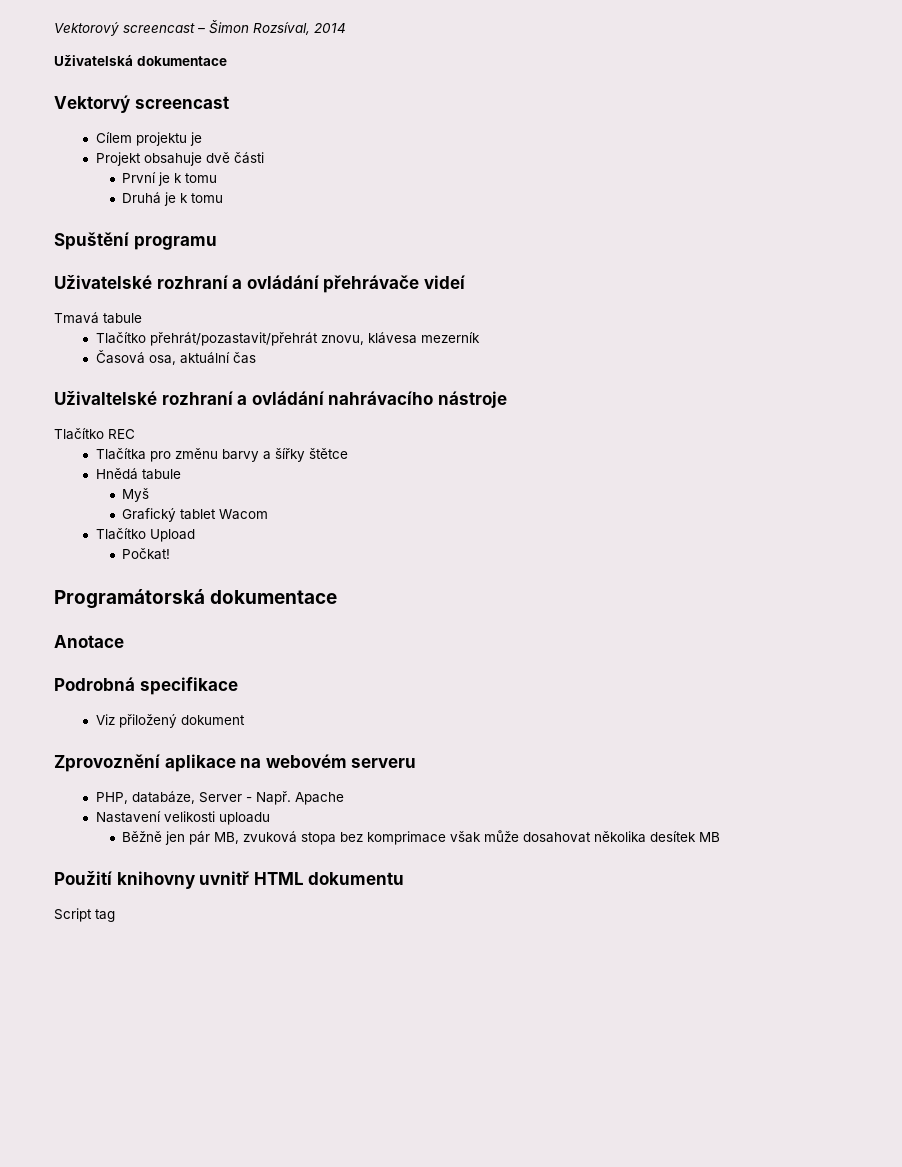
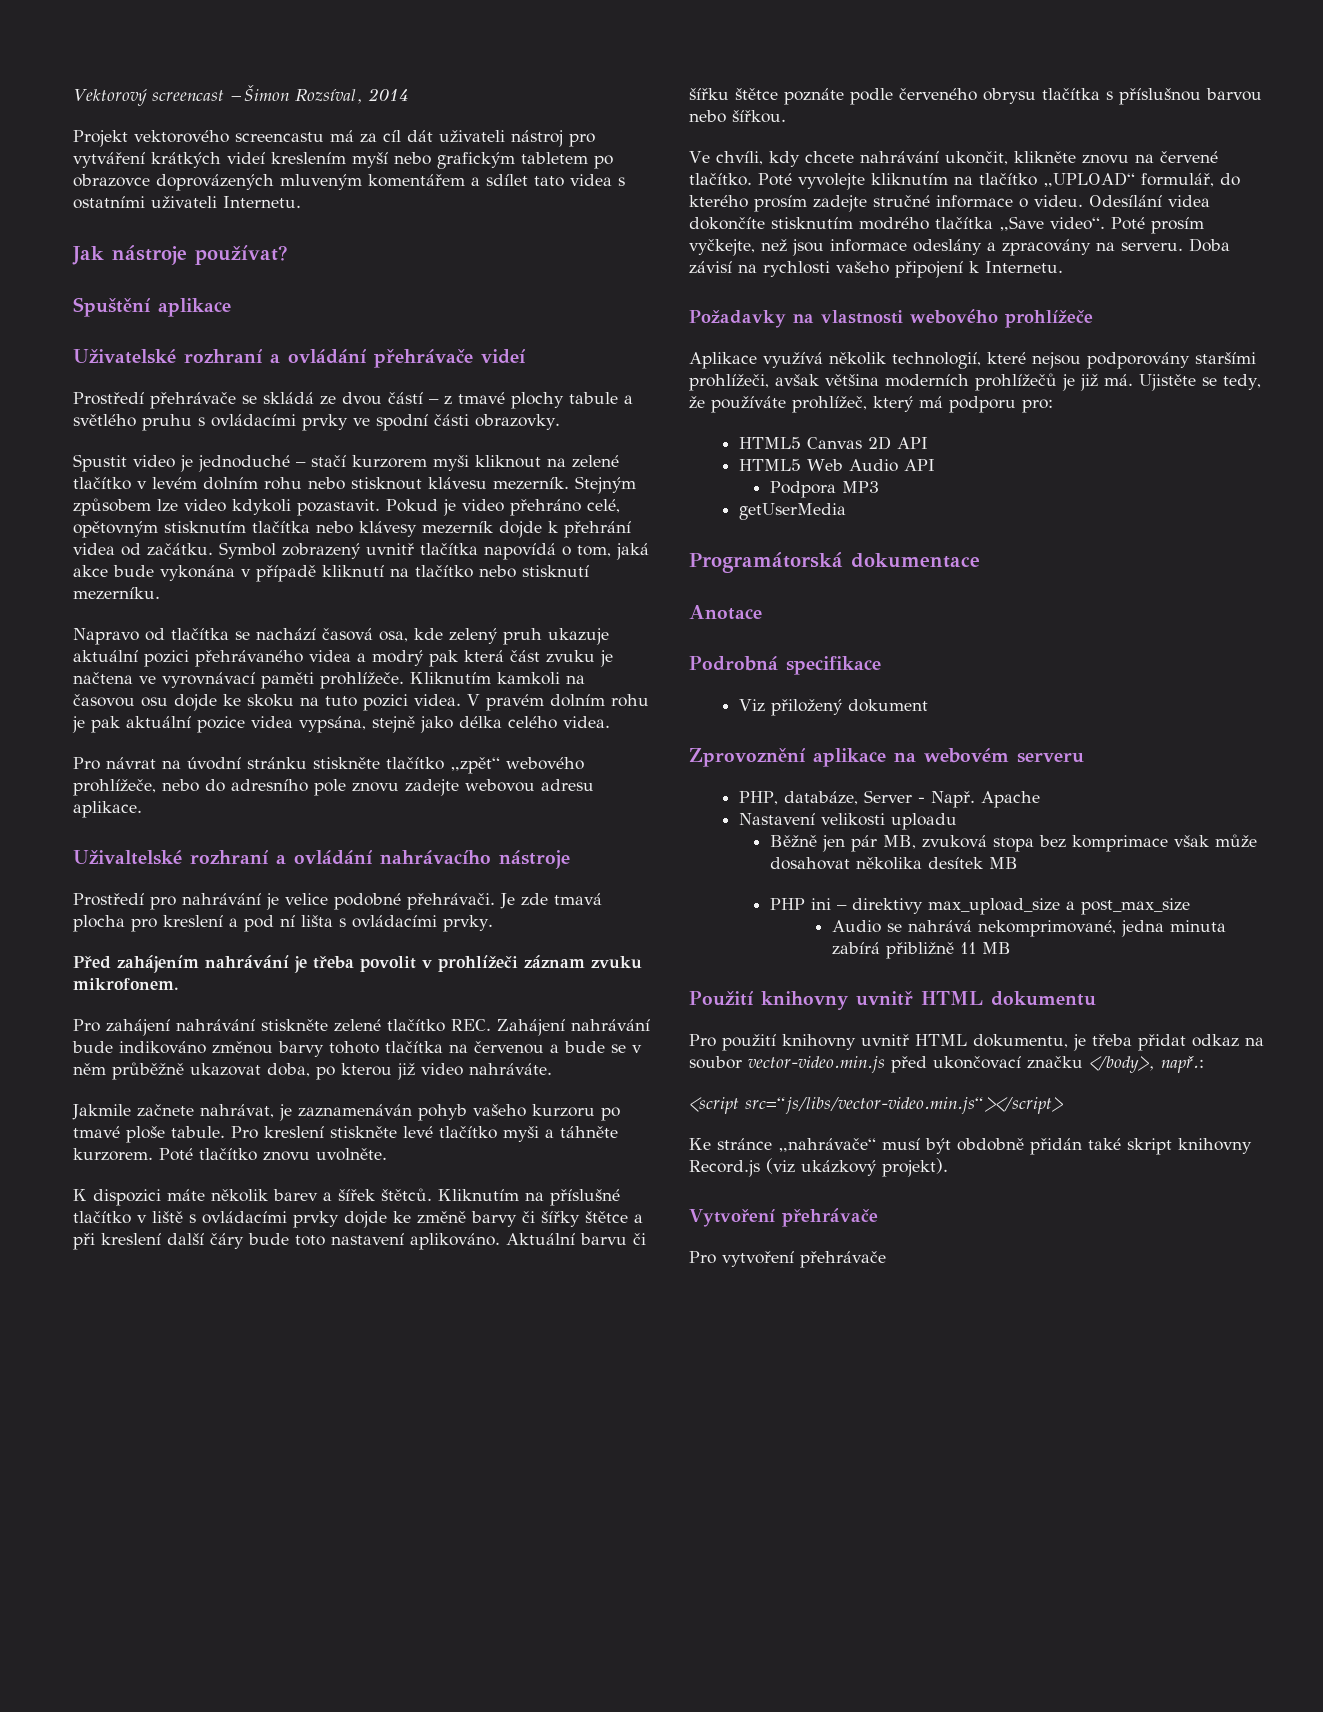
[54,55,227,66] [54,95,229,113] [95,132,202,146] [95,152,264,166] [122,172,218,186] [122,192,224,206] Uživatelská dokumentace // Vektorvý screencast // Cílem projektu je // Projekt obsahuje dvě části // První je k tomu // Druhá je k tomu -> [73,130,595,147] [73,152,613,169] [73,174,625,191] [73,196,301,209] [72,245,288,265] Projekt vektorového screencastu má za cíl dát uživateli nástroj pro vytváření krátkých videí kreslením myší nebo grafickým tabletem po obrazovce doprovázených mluveným komentářem a sdílet tato videa s ostatními uživateli Internetu. // Jak nástroje používat?
[133,236,217,250] programu -> [158,298,231,317] aplikace
[54,312,142,324] [95,332,480,346] [95,350,256,365] Tmavá tabule // Tlačítko přehrát/pozastavit/přehrát znovu, klávesa mezerník // Časová osa, aktuální čas -> [73,392,633,409] [73,414,560,431] [73,454,619,472] [73,476,636,494] [73,498,620,516] [73,521,631,538] [73,542,649,560] [73,565,589,582] [73,587,160,600] [73,628,609,645] [73,650,613,667] [73,672,585,689] [73,694,649,711] [72,716,610,733] [73,757,584,774] [73,779,594,796] [73,801,142,818] Prostředí přehrávače se skládá ze dvou částí – z tmavé plochy tabule a světlého pruhu s ovládacími prvky ve spodní části obrazovky. // Spustit video je jednoduché – stačí kurzorem myši kliknout na zelené tlačítko v levém dolním rohu nebo stisknout klávesu mezerník. Stejným způsobem lze video kdykoli pozastavit. Pokud je video přehráno celé, opětovným stisknutím tlačítka nebo klávesy mezerník dojde k přehrání videa od začátku. Symbol zobrazený uvnitř tlačítka napovídá o tom, jaká akce bude vykonána v případě kliknutí na tlačítko nebo stisknutí mezerníku. // Napravo od tlačítka se nachází časová osa, kde zelený pruh ukazuje aktuální pozici přehrávaného videa a modrý pak která část zvuku je načtena ve vyrovnávací paměti prohlížeče. Kliknutím kamkoli na časovou osu dojde ke skoku na tuto pozici videa. V pravém dolním rohu je pak aktuální pozice videa vypsána, stejně jako délka celého videa. // Pro návrat na úvodní stránku stiskněte tlačítko „zpět“ webového prohlížeče, nebo do adresního pole znovu zadejte webovou adresu aplikace.
[54,428,135,440] [95,448,348,462] [95,468,181,480] [122,488,150,502] [122,508,269,522] [95,528,195,542] [122,548,171,560] Tlačítko REC // Tlačítka pro změnu barvy a šířky štětce // Hnědá tabule // Myš // Grafický tablet Wacom // Tlačítko Upload // Počkat! -> [73,893,602,910] [73,915,493,932] [73,955,642,973] [73,978,179,990] [73,1019,650,1036] [72,1041,642,1057] [73,1062,552,1080] [72,1104,620,1121] [73,1126,618,1143] [73,1148,387,1161] [73,1188,620,1206] [73,1211,643,1228] [73,1233,646,1250] [689,88,1262,105] [689,110,786,123] [689,151,1218,167] [689,172,1240,190] [689,195,1210,212] [689,216,1204,234] [689,238,1230,256] [689,261,1063,278] [689,309,1093,328] [689,352,1256,369] [689,373,1261,391] [689,396,1053,413] [739,436,929,450] [739,459,936,472] [770,481,880,498] [739,503,847,520] Prostředí pro nahrávání je velice podobné přehrávači. Je zde tmavá plocha pro kreslení a pod ní lišta s ovládacími prvky. // Před zahájením nahrávání je třeba povolit v prohlížeči záznam zvuku mikrofonem. // Pro zahájení nahrávání stiskněte zelené tlačítko REC. Zahájení nahrávání bude indikováno změnou barvy tohoto tlačítka na červenou a bude se v něm průběžně ukazovat doba, po kterou již video nahráváte. // Jakmile začnete nahrávat, je zaznamenáván pohyb vašeho kurzoru po tmavé ploše tabule. Pro kreslení stiskněte levé tlačítko myši a táhněte kurzorem. Poté tlačítko znovu uvolněte. // K dispozici máte několik barev a šířek štětců. Kliknutím na příslušné tlačítko v liště s ovládacími prvky dojde ke změně barvy či šířky štětce a při kreslení další čáry bude toto nastavení aplikováno. Aktuální barvu či šířku štětce poznáte podle červeného obrysu tlačítka s příslušnou barvou nebo šířkou. // Ve chvíli, kdy chcete nahrávání ukončit, klikněte znovu na červené tlačítko. Poté vyvolejte kliknutím na tlačítko „UPLOAD“ formulář, do kterého prosím zadejte stručné informace o videu. Odesílání videa dokončíte stisknutím modrého tlačítka „Save video“. Poté prosím vyčkejte, než jsou informace odeslány a zpracovány na serveru. Doba závisí na rychlosti vašeho připojení k Internetu. // Požadavky na vlastnosti webového prohlížeče // Aplikace využívá několik technologií, které nejsou podporovány staršími prohlížeči, avšak většina moderních prohlížečů je již má. Ujistěte se tedy, že používáte prohlížeč, který má podporu pro: // HTML5 Canvas 2D API // HTML5 Web Audio API // Podpora MP3 // getUserMedia
(721, 837) none -> [770,898,1191,915] [832,920,1227,937] [832,942,1012,959] // PHP ini – direktivy max_upload_size a post_max_size // Audio se nahrává nekomprimované, jedna minuta zabírá přibližně 11 MB
[54,908,115,922] Script tag -> [689,1034,1264,1051] [689,1056,1204,1073] [689,1097,1063,1114] [689,1138,1252,1155] [689,1158,948,1177] [689,1208,878,1227] [689,1251,886,1268] Pro použití knihovny uvnitř HTML dokumentu, je třeba přidat odkaz na soubor vector-video.min.js před ukončovací značku </body>, např.: // <script src=“js/libs/vector-video.min.js“></script> // Ke stránce „nahrávače“ musí být obdobně přidán také skript knihovny Record.js (viz ukázkový projekt). // Vytvoření přehrávače // Pro vytvoření přehrávače

